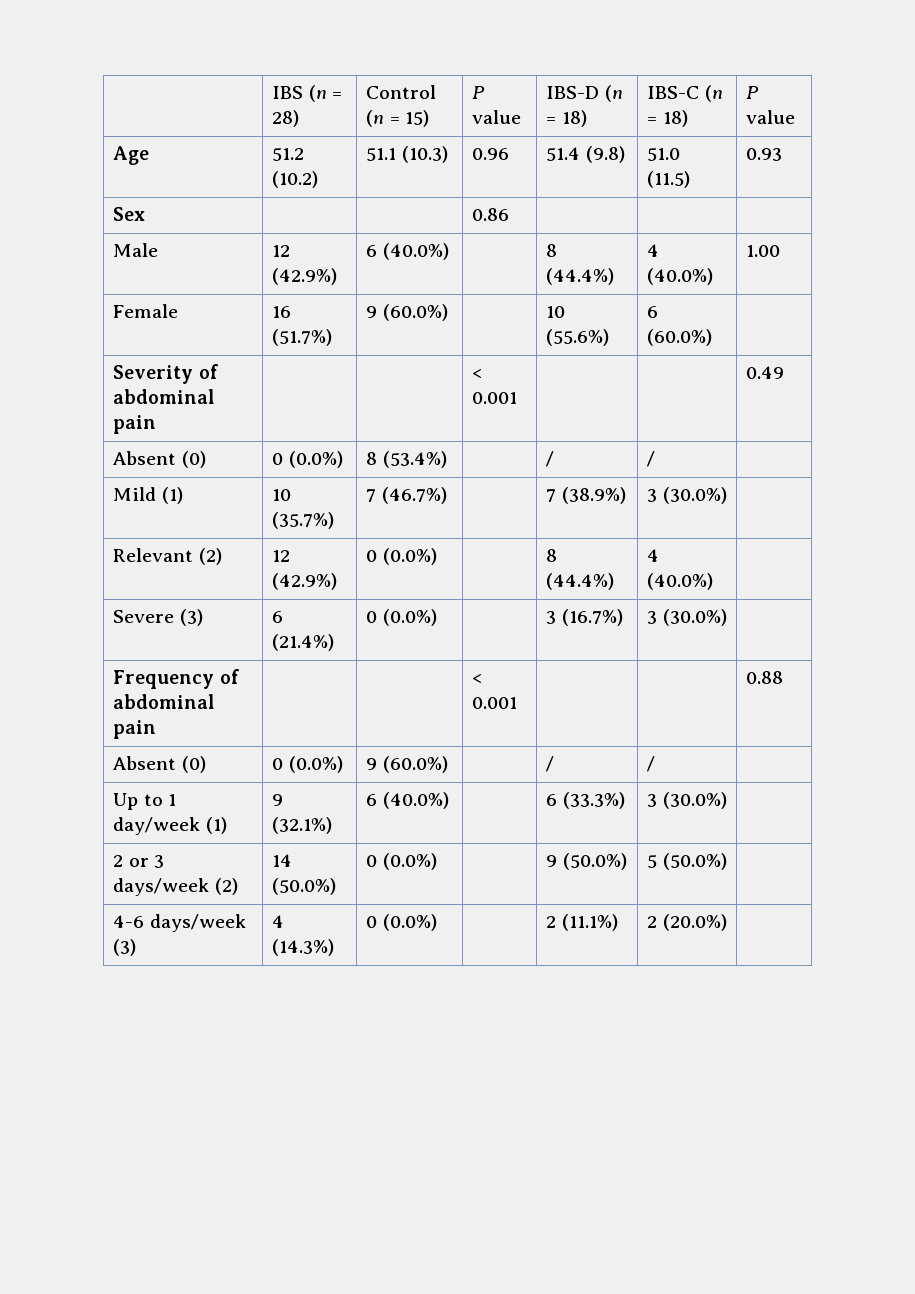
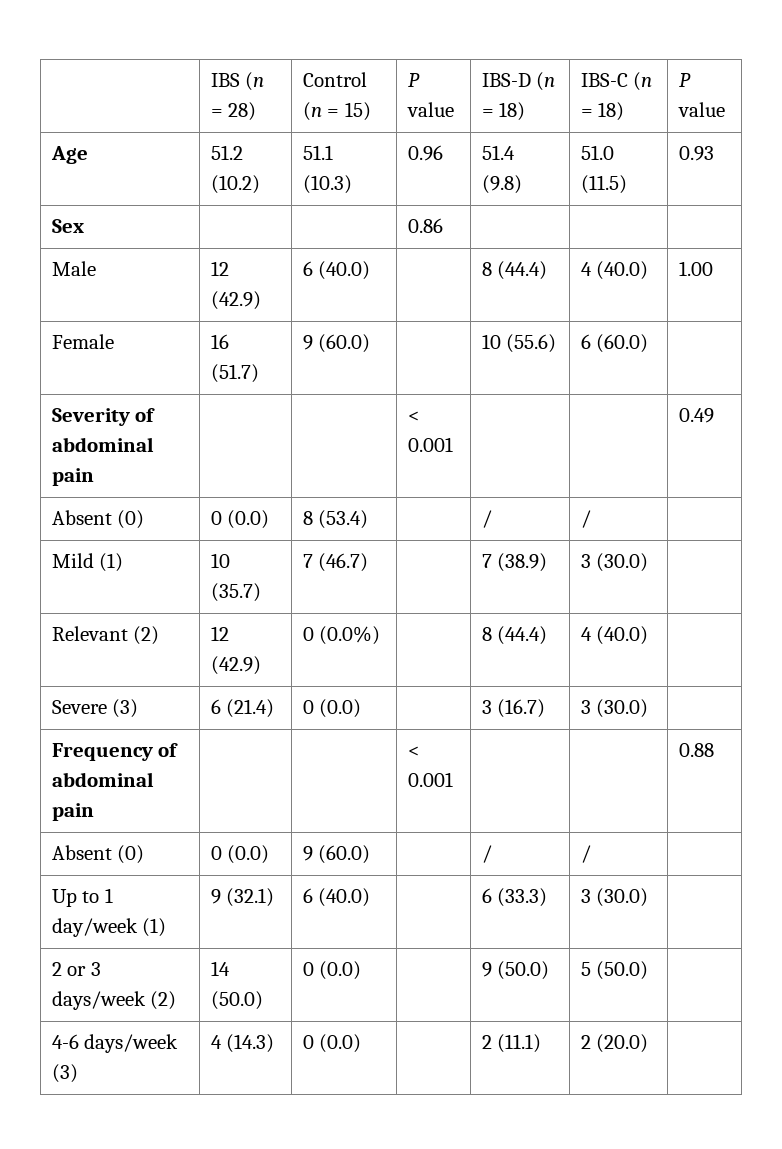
[272,268,338,285] [366,243,449,260] [546,244,558,257] [546,268,615,285] [647,244,660,257] [647,268,714,285] (42.9%) | 6 (40.0%) | | 8 (44.4%) | 4 (40.0%) -> [210,291,261,310] [302,261,371,280] [481,261,548,280] [580,261,649,280] (42.9) | 6 (40.0) | | 8 (44.4) | 4 (40.0)
[272,329,333,346] [366,304,448,321] [546,306,566,318] [546,329,610,346] [647,306,659,318] [647,329,713,346] (51.7%) | 9 (60.0%) | | 10 (55.6%) | 6 (60.0%) -> [210,364,259,383] [302,334,371,353] [481,334,557,353] [580,334,649,353] (51.7) | 9 (60.0) | | 10 (55.6) | 6 (60.0)
[288,451,343,468] [366,451,447,468] (0.0%) | 8 (53.4%) -> [227,510,270,529] [302,510,369,529] (0.0) | 8 (53.4)
[272,512,335,529] [366,487,447,504] [546,487,626,504] [647,487,727,504] (35.7%) | 7 (46.7%) | | 7 (38.9%) | 3 (30.0%) -> [210,583,261,602] [302,553,369,572] [481,553,548,572] [580,553,649,572] (35.7) | 7 (46.7) | | 7 (38.9) | 3 (30.0)
[272,573,338,590] (42.9%) -> [210,656,261,675] (42.9)
[546,573,615,590] [647,549,660,562] [647,573,714,590] (44.4%) | 4 (40.0%) -> [497,626,548,645] [580,626,649,645] (44.4) | 4 (40.0)
[272,634,335,651] [366,609,437,626] [546,609,623,626] [647,609,727,626] (21.4%) | 0 (0.0%) | | 3 (16.7%) | 3 (30.0%) -> [226,699,275,718] [302,699,362,718] [481,699,546,718] [580,699,649,718] (21.4) | 0 (0.0) | | 3 (16.7) | 3 (30.0)
[288,756,343,773] [366,756,448,773] (0.0%) | 9 (60.0%) -> [227,845,270,864] [302,845,371,864] (0.0) | 9 (60.0)
[272,817,333,834] [366,792,449,809] [546,792,625,809] [647,792,727,809] (32.1%) | 6 (40.0%) | | 6 (33.3%) | 3 (30.0%) -> [226,888,275,907] [302,888,371,907] [481,888,548,907] [580,888,649,907] (32.1) | 6 (40.0) | | 6 (33.3) | 3 (30.0)
[272,878,337,895] [366,853,437,870] [546,853,627,870] (50.0%) | 0 (0.0%) | | 9 (50.0%) -> [210,991,263,1010] [302,961,362,980] [481,961,550,980] (50.0) | 0 (0.0) | | 9 (50.0)
[662,853,727,870] (50.0%) -> [596,961,649,980] (50.0)
[272,939,335,956] [366,914,437,931] [546,914,618,931] [647,914,727,931] (14.3%) | 0 (0.0%) | | 2 (11.1%) | 2 (20.0%) -> [226,1034,275,1053] [302,1034,362,1053] [481,1034,542,1053] [580,1034,649,1053] (14.3) | 0 (0.0) | | 2 (11.1) | 2 (20.0)

